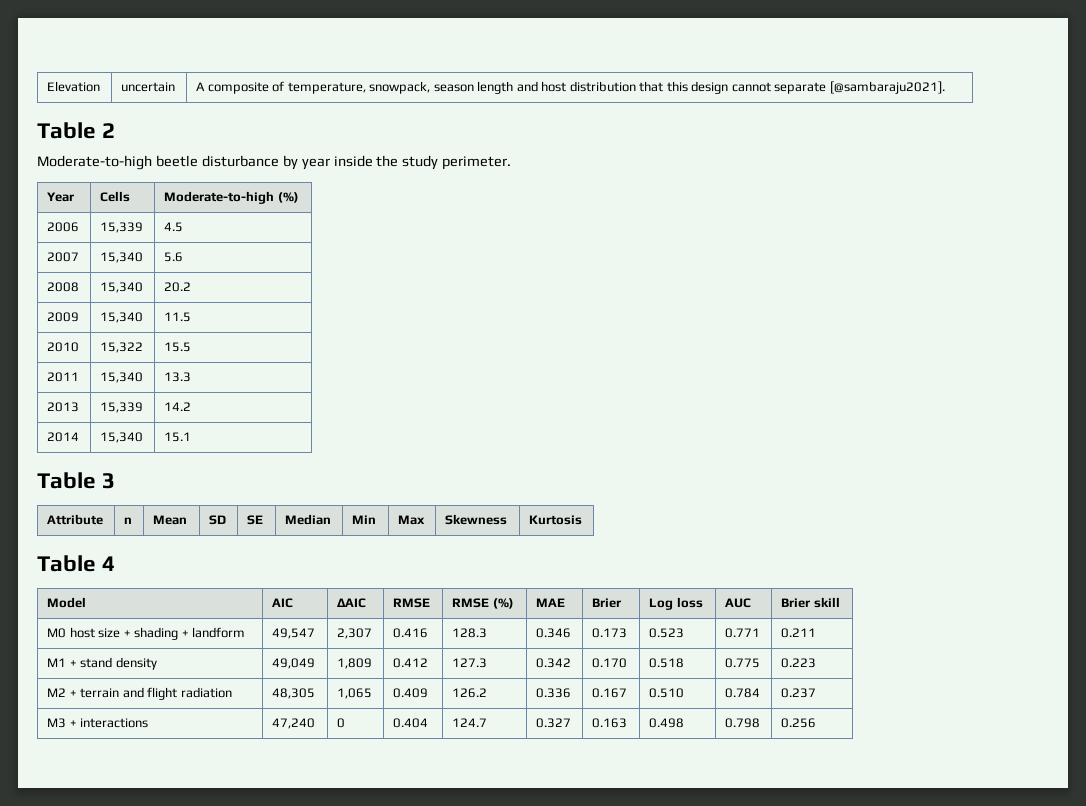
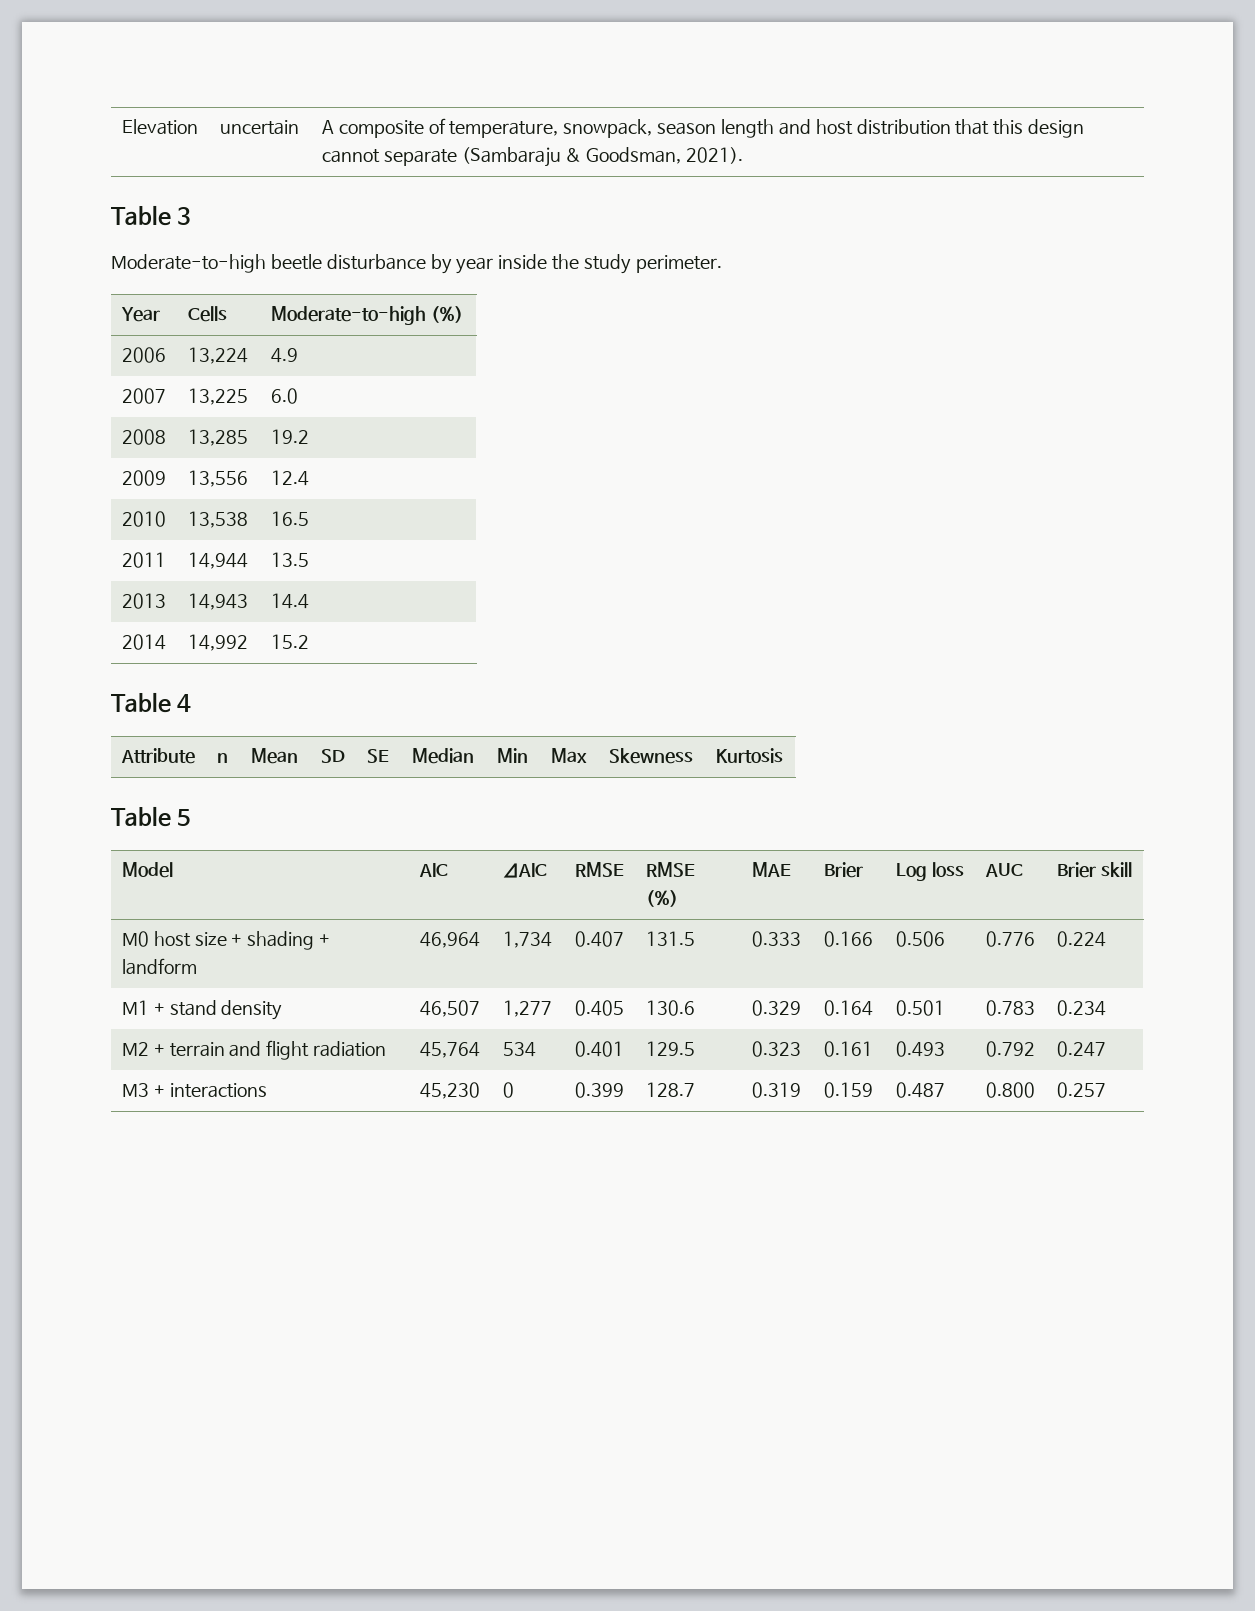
[829,81,945,94] [37,122,116,139] [@sambaraju2021]. // Table 2 -> [461,147,744,167] [111,205,191,226] (Sambaraju & Goodsman, 2021). // Table 3
[100,222,144,233] [164,222,184,232] 15,339 | 4.5 -> [187,347,248,364] [270,348,298,363] 13,224 | 4.9
[100,252,144,263] [164,252,184,262] 15,340 | 5.6 -> [187,388,248,405] [270,388,298,404] 13,225 | 6.0
[100,282,144,293] [164,282,192,292] 15,340 | 20.2 -> [187,429,248,446] [270,429,309,444] 13,285 | 19.2
[100,312,144,323] [164,312,192,322] 15,340 | 11.5 -> [187,470,248,487] [270,470,309,486] 13,556 | 12.4
[100,342,144,353] [164,342,192,352] 15,322 | 15.5 -> [187,511,248,528] [270,511,309,526] 13,538 | 16.5
[100,372,144,383] [164,372,192,382] 15,340 | 13.3 -> [187,552,248,569] [270,552,309,567] 14,944 | 13.5
[100,402,144,413] [164,402,192,411] 15,339 | 14.2 -> [187,593,248,610] [270,593,309,609] 14,943 | 14.4
[100,432,144,443] [164,432,192,442] [37,472,116,489] 15,340 | 15.1 // Table 3 -> [187,634,248,651] [270,634,309,649] [111,692,192,713] 14,992 | 15.2 // Table 4
[102,556,116,571] 4 -> [177,809,191,826] 5
[272,628,316,639] [337,628,373,639] [393,628,429,638] [452,628,488,638] [536,628,572,638] [592,628,628,638] [649,628,685,638] [725,628,761,638] [781,628,817,638] [47,657,157,670] [272,658,316,669] [337,658,373,669] [393,658,429,668] [452,658,488,668] [536,658,572,668] [592,658,628,668] [649,658,685,668] [725,658,761,668] [781,658,817,668] 49,547 | 2,307 | 0.416 | 128.3 | 0.346 | 0.173 | 0.523 | 0.771 | 0.211 // M1 + stand density | 49,049 | 1,809 | 0.412 | 127.3 | 0.342 | 0.170 | 0.518 | 0.775 | 0.223 -> [419,932,480,948] [502,931,552,948] [574,931,624,947] [645,931,695,946] [751,931,801,947] [823,931,873,947] [895,931,945,947] [985,931,1035,947] [1056,931,1106,947] [121,1000,283,1020] [419,1000,480,1017] [502,1000,552,1017] [574,1000,624,1016] [645,1000,695,1016] [751,1000,801,1016] [823,1000,873,1016] [895,1000,945,1016] [985,1000,1035,1016] [1056,1000,1106,1016] 46,964 | 1,734 | 0.407 | 131.5 | 0.333 | 0.166 | 0.506 | 0.776 | 0.224 // M1 + stand density | 46,507 | 1,277 | 0.405 | 130.6 | 0.329 | 0.164 | 0.501 | 0.783 | 0.234
[272,688,316,699] [337,688,373,699] [393,688,429,698] [452,688,488,698] [536,688,572,698] [592,688,628,698] [649,688,685,698] [725,688,761,698] [781,688,817,698] 48,305 | 1,065 | 0.409 | 126.2 | 0.336 | 0.167 | 0.510 | 0.784 | 0.237 -> [419,1042,480,1058] [502,1042,536,1057] [574,1041,624,1057] [645,1041,695,1056] [751,1041,801,1057] [823,1041,873,1057] [895,1041,945,1057] [985,1041,1035,1057] [1056,1041,1106,1057] 45,764 | 534 | 0.401 | 129.5 | 0.323 | 0.161 | 0.493 | 0.792 | 0.247
[272,718,316,729] 47,240 -> [419,1082,480,1099] 45,230
[393,718,429,728] [452,718,488,727] [536,718,572,728] [592,718,628,728] [649,718,685,728] [725,718,761,728] [781,718,817,728] 0.404 | 124.7 | 0.327 | 0.163 | 0.498 | 0.798 | 0.256 -> [574,1082,624,1098] [645,1082,695,1097] [751,1082,801,1098] [823,1082,873,1098] [895,1082,945,1098] [985,1082,1035,1098] [1056,1082,1106,1098] 0.399 | 128.7 | 0.319 | 0.159 | 0.487 | 0.800 | 0.257

